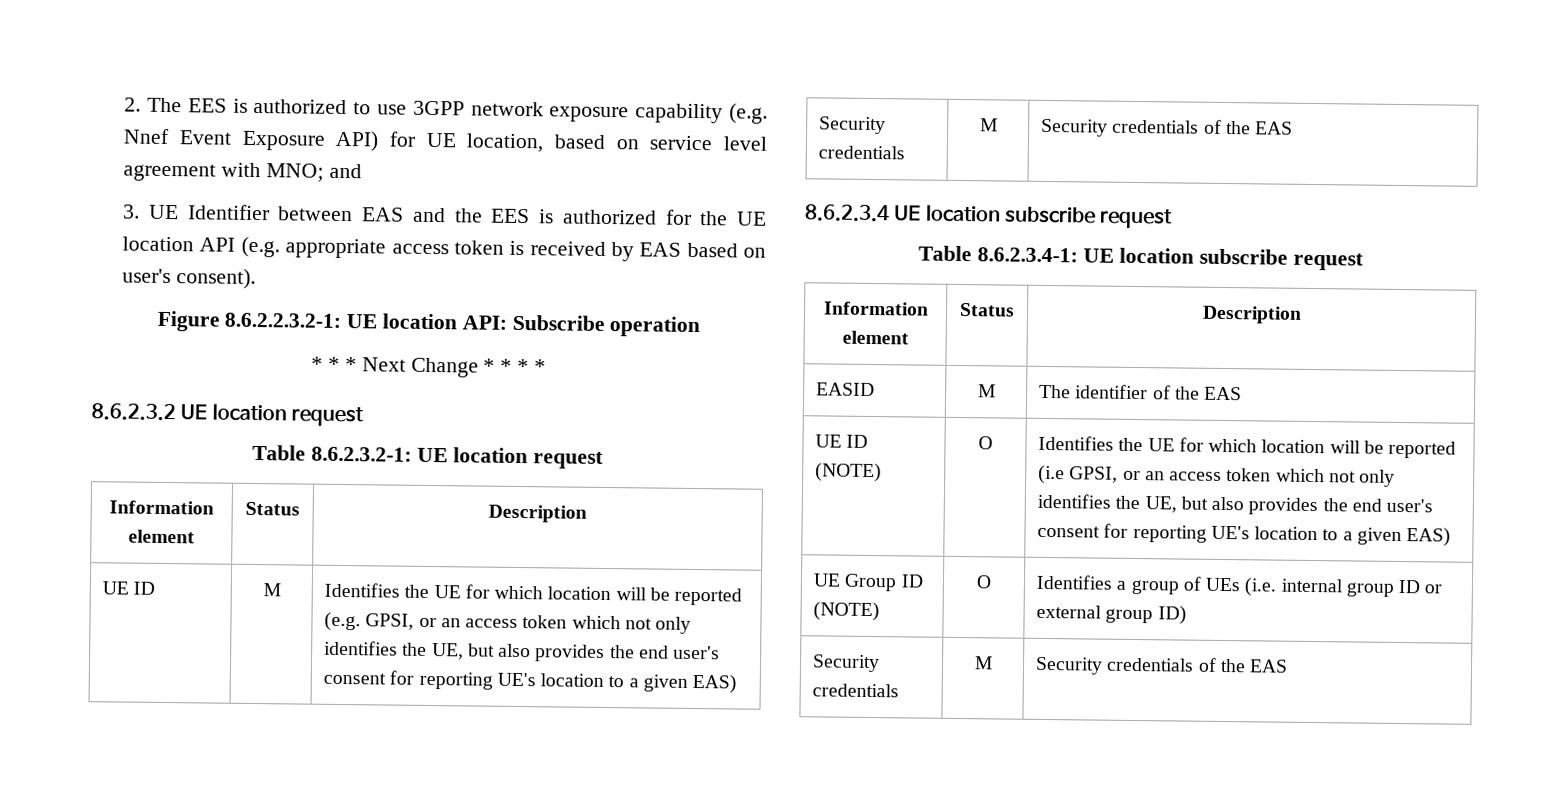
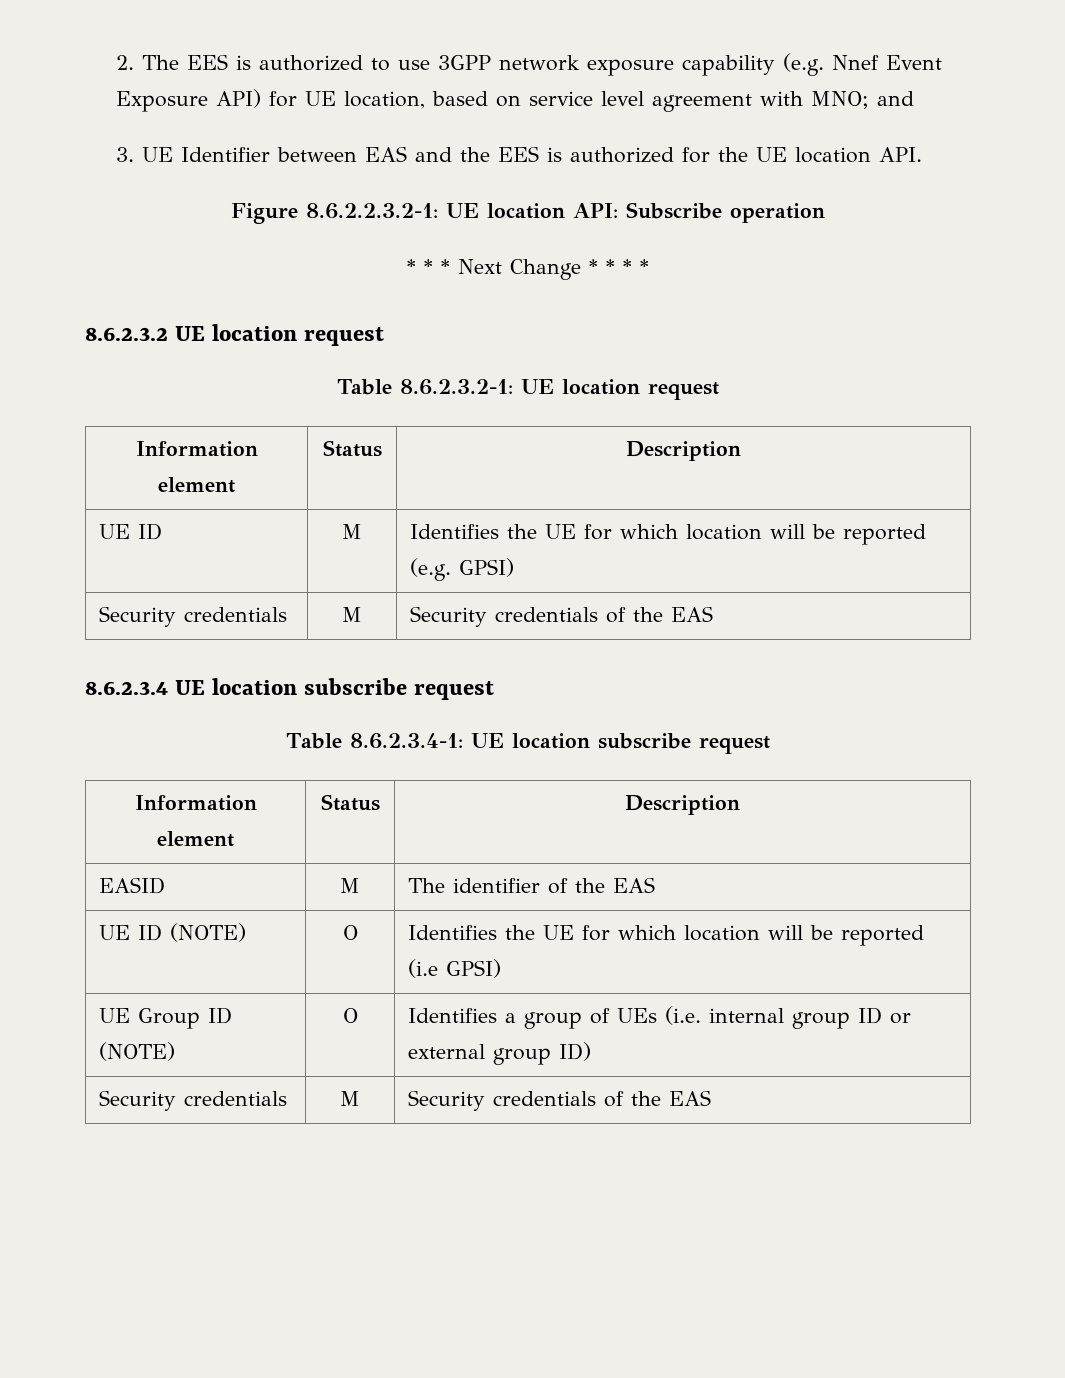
[199,236,766,262] [122,268,256,289] API (e.g. appropriate access token is received by EAS based on user's consent). -> [879,147,923,162] API.
[365,613,692,634] [324,640,721,662] [323,670,738,694] GPSI, or an access token which not only identifies the UE, but also provides the end user's consent for reporting UE's location to a given EAS) -> [459,558,515,577] GPSI)
[1069,466,1396,487] [1037,493,1434,516] [1037,523,1452,547] GPSI, or an access token which not only identifies the UE, but also provides the end user's consent for reporting UE's location to a given EAS) -> [446,959,502,978] GPSI)

